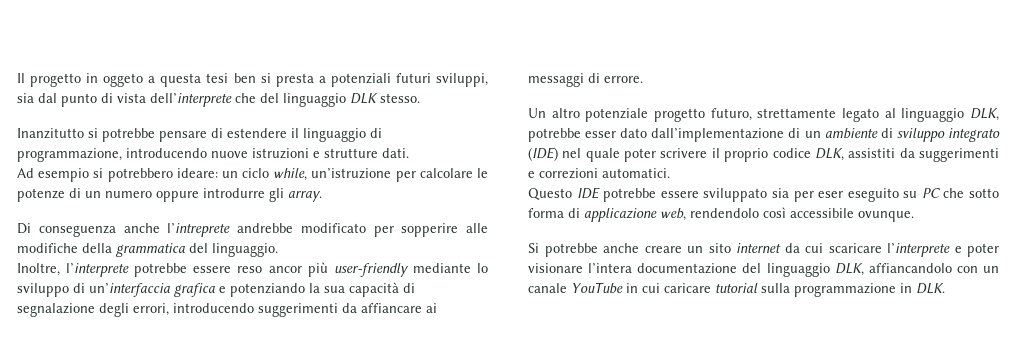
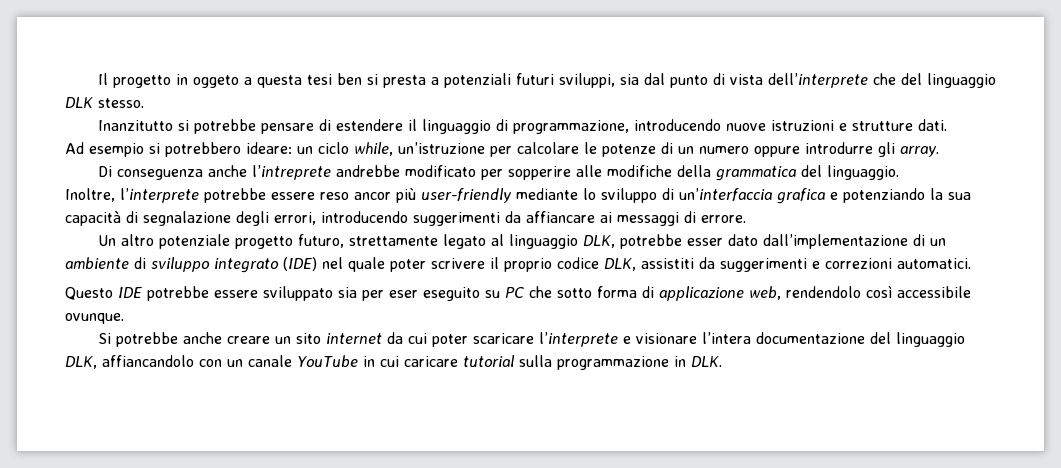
(823, 248) none -> [431,334,468,347] poter
[967,243,999,257] poter -> (631, 340) none

